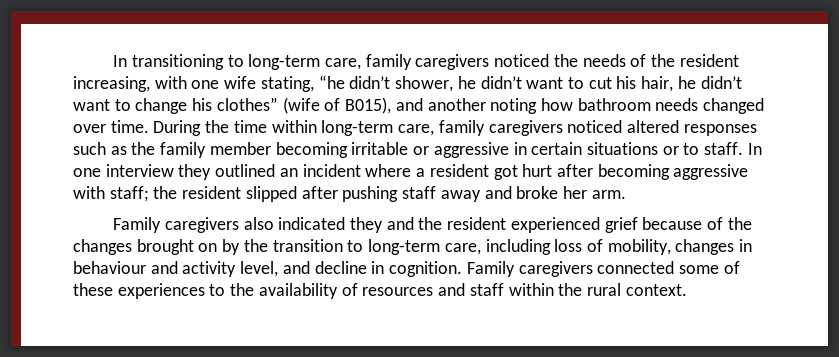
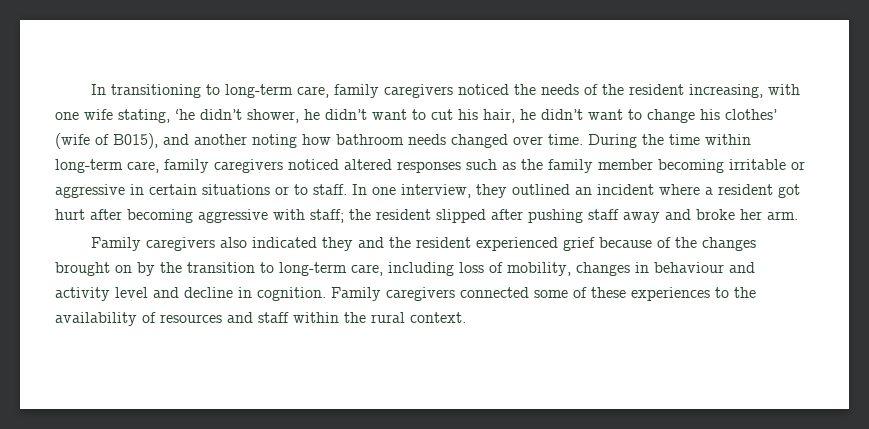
[318,75,345,89] “he -> [175,109,195,120] ‘he
[216,97,278,111] clothes” -> [725,109,777,120] clothes’
[105,164,174,177] interview -> [401,184,471,198] interview,
[240,261,279,277] level, -> [115,287,148,298] level

